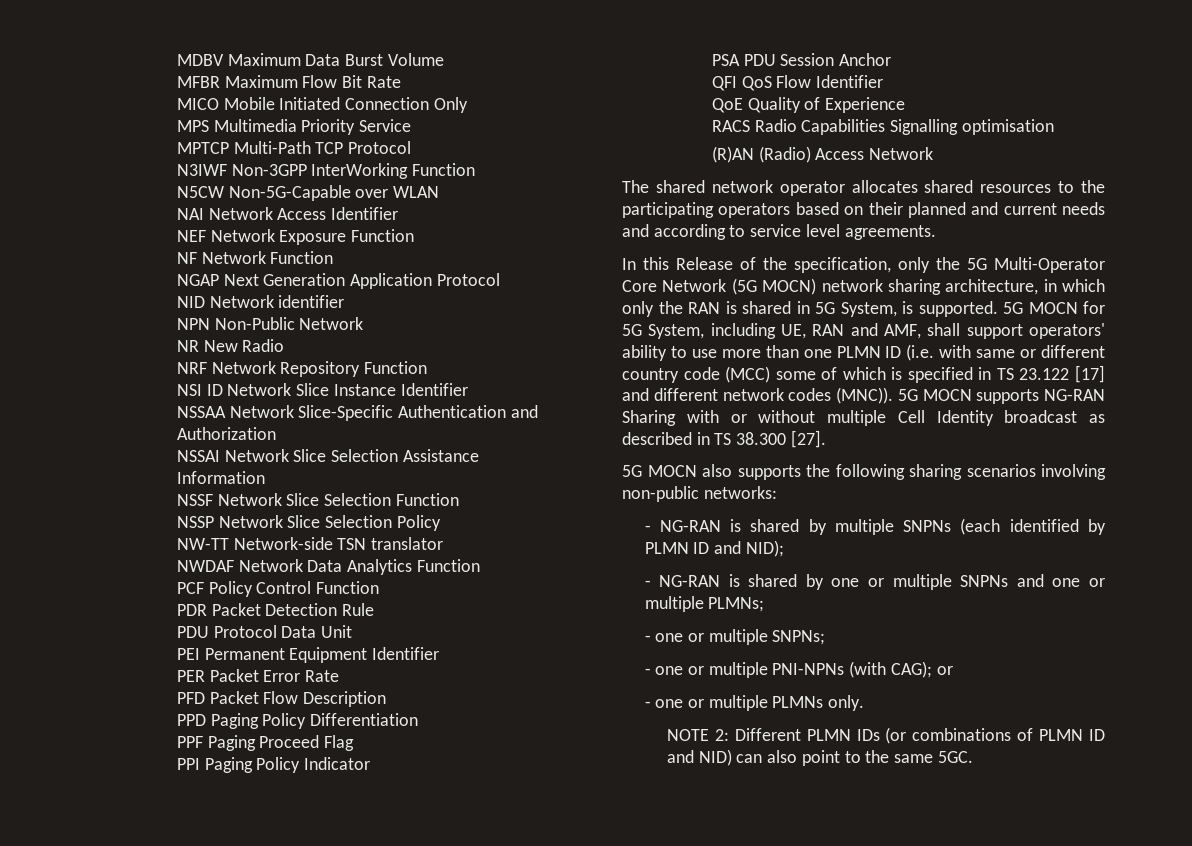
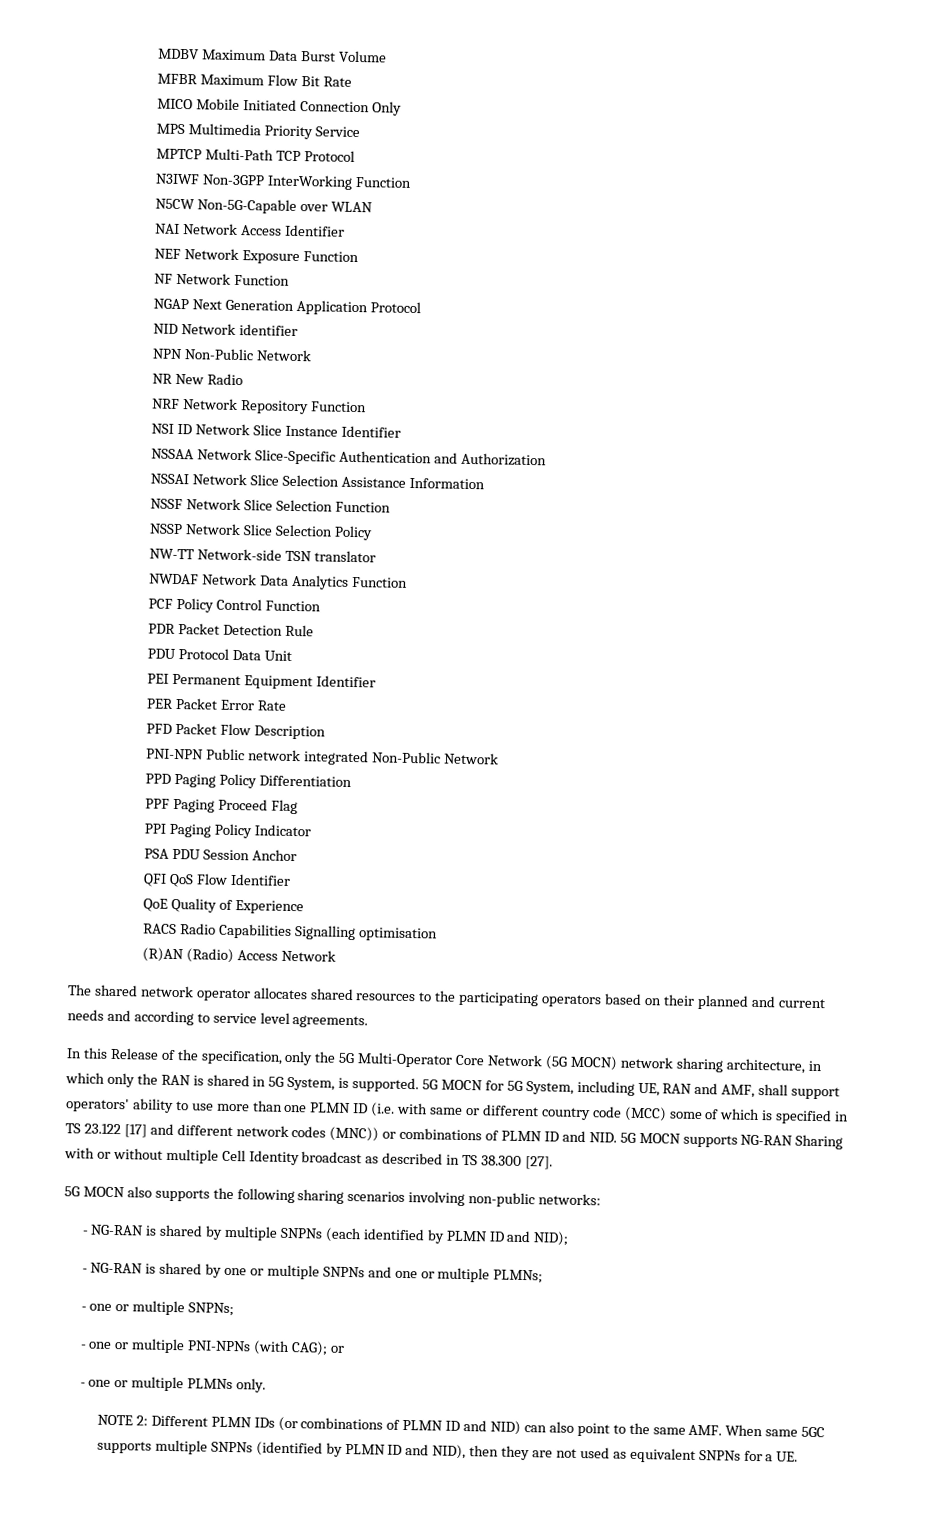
(387, 699) none -> [145,748,499,766] // PNI-NPN Public network integrated Non-Public Network
[836,387,893,404] (MNC)). -> [329,1126,617,1143] (MNC)) or combinations of PLMN ID and NID.
[937,751,973,763] 5GC. -> [688,1424,826,1438] [96,1439,799,1463] AMF. When same 5GC supports multiple SNPNs (identified by PLMN ID and NID), then they are not used as equivalent SNPNs for a UE.

